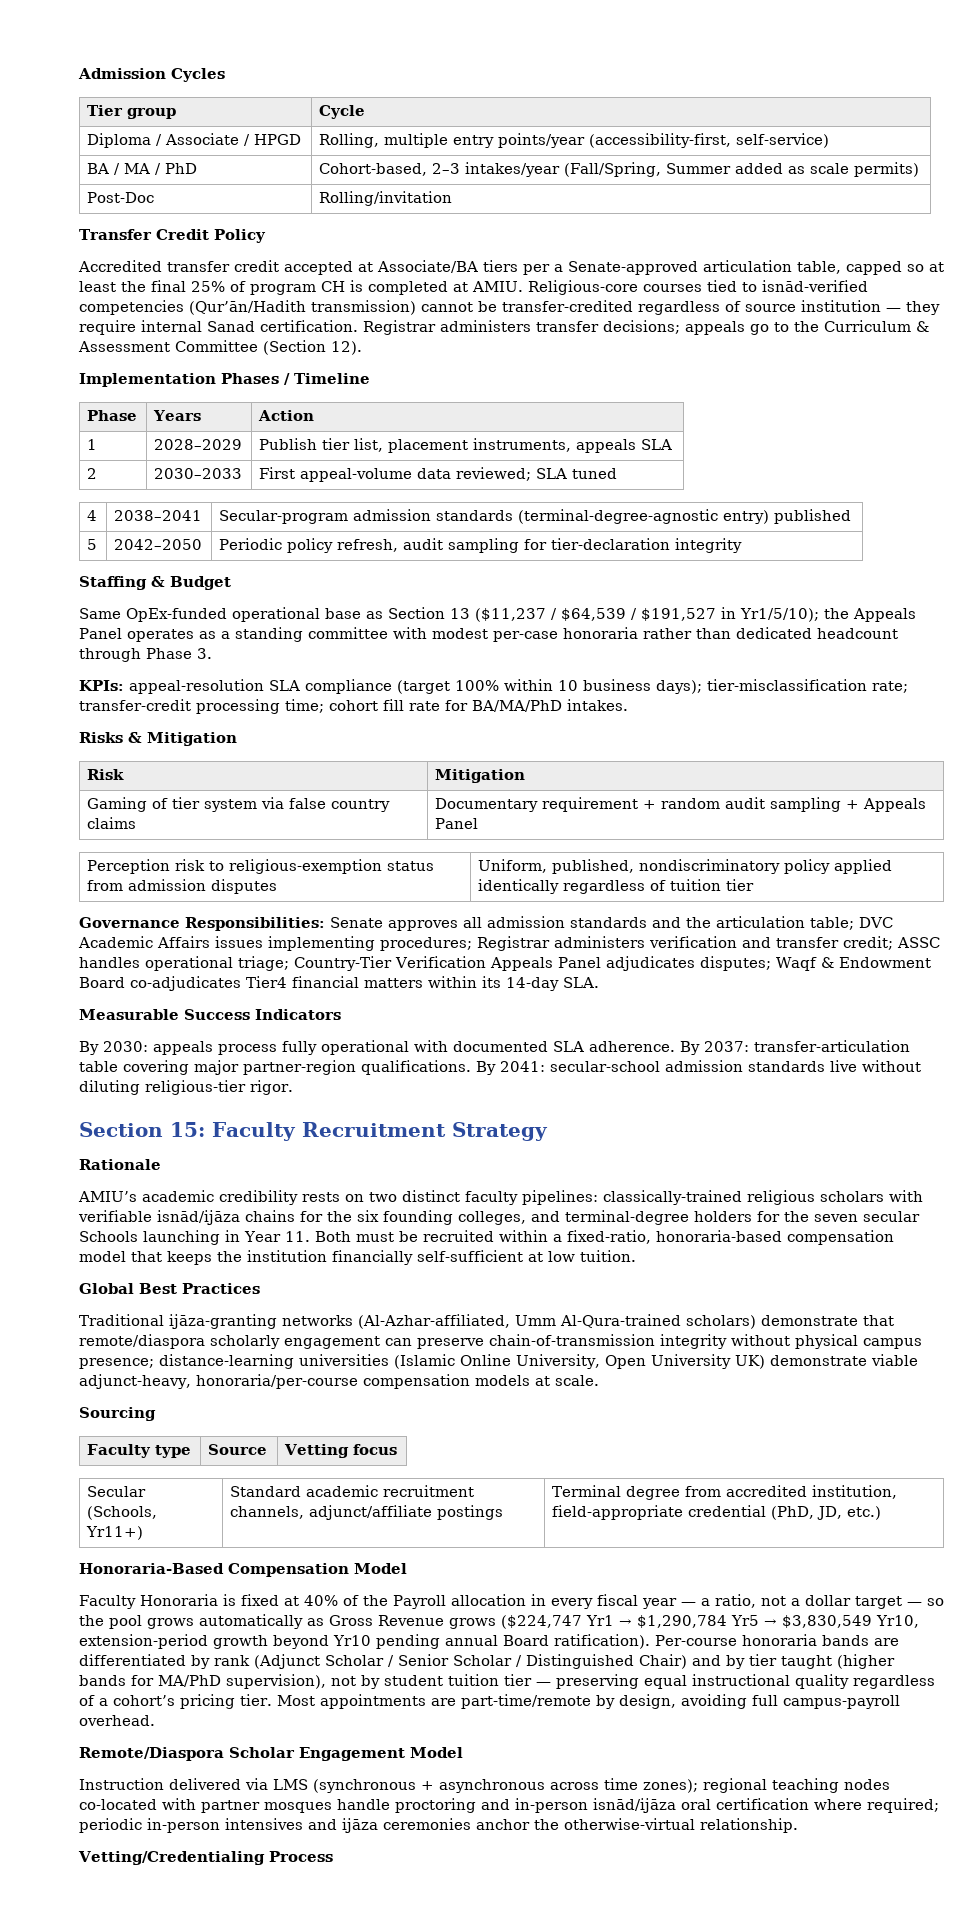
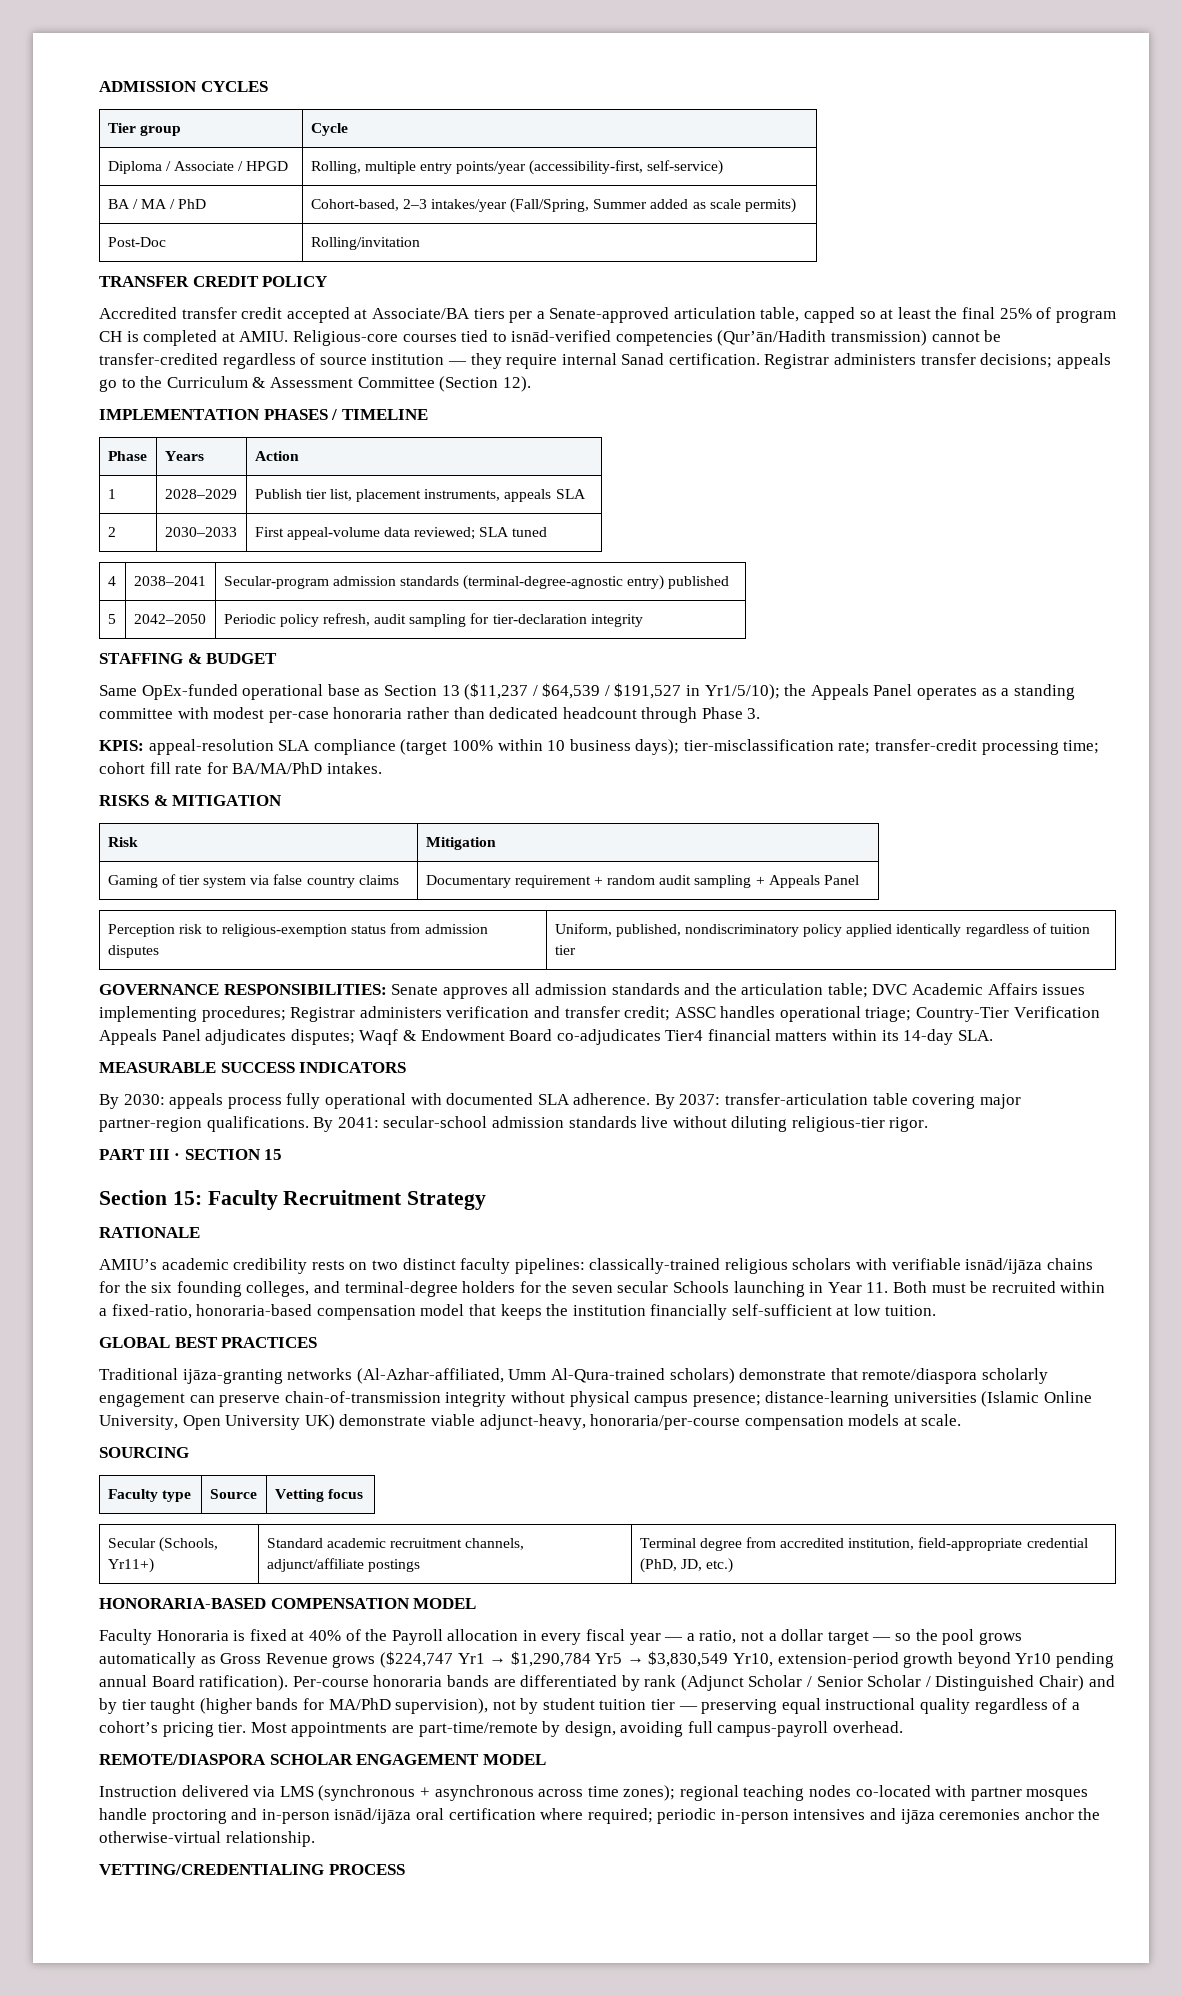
[78,68,225,82] Admission Cycles -> [99,81,268,92] ADMISSION CYCLES
[79,229,266,243] Transfer Credit Policy -> [99,276,328,287] TRANSFER CREDIT POLICY
[79,373,370,387] Implementation Phases / Timeline -> [99,409,428,420] IMPLEMENTATION PHASES / TIMELINE
[79,576,231,590] Staffing & Budget -> [99,653,278,664] STAFFING & BUDGET
[79,680,124,691] KPIs: -> [99,740,144,751] KPIS:
[79,732,237,746] Risks & Mitigation -> [99,795,283,806] RISKS & MITIGATION
[79,917,325,931] Governance Responsibilities: -> [99,984,387,995] GOVERNANCE RESPONSIBILITIES:
[79,1009,341,1020] Measurable Success Indicators -> [99,1062,407,1073] MEASURABLE SUCCESS INDICATORS
(293, 1087) none -> [99,1149,283,1160] // PART III · SECTION 15
[79,1159,161,1170] Rationale -> [99,1227,200,1238] RATIONALE
[79,1283,260,1294] Global Best Practices -> [99,1337,318,1348] GLOBAL BEST PRACTICES
[79,1407,156,1421] Sourcing -> [99,1447,189,1458] SOURCING
[79,1563,407,1577] Honoraria-Based Compensation Model -> [99,1598,477,1609] HONORARIA-BASED COMPENSATION MODEL
[79,1747,463,1761] Remote/Diaspora Scholar Engagement Model -> [99,1754,546,1765] REMOTE/DIASPORA SCHOLAR ENGAGEMENT MODEL
[78,1851,333,1865] Vetting/Credentialing Process -> [99,1864,405,1875] VETTING/CREDENTIALING PROCESS

